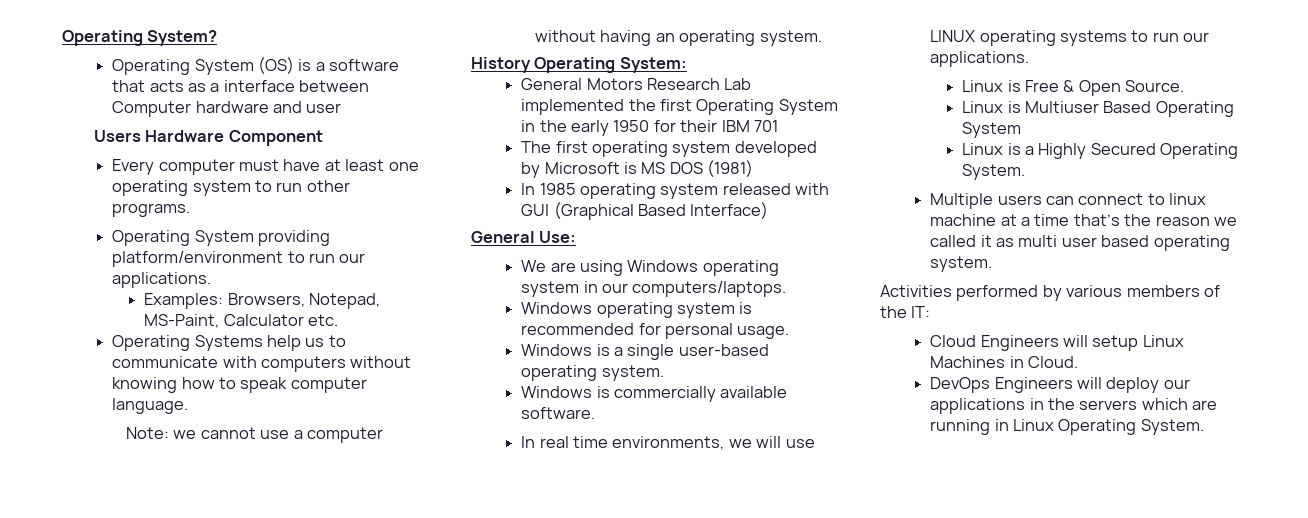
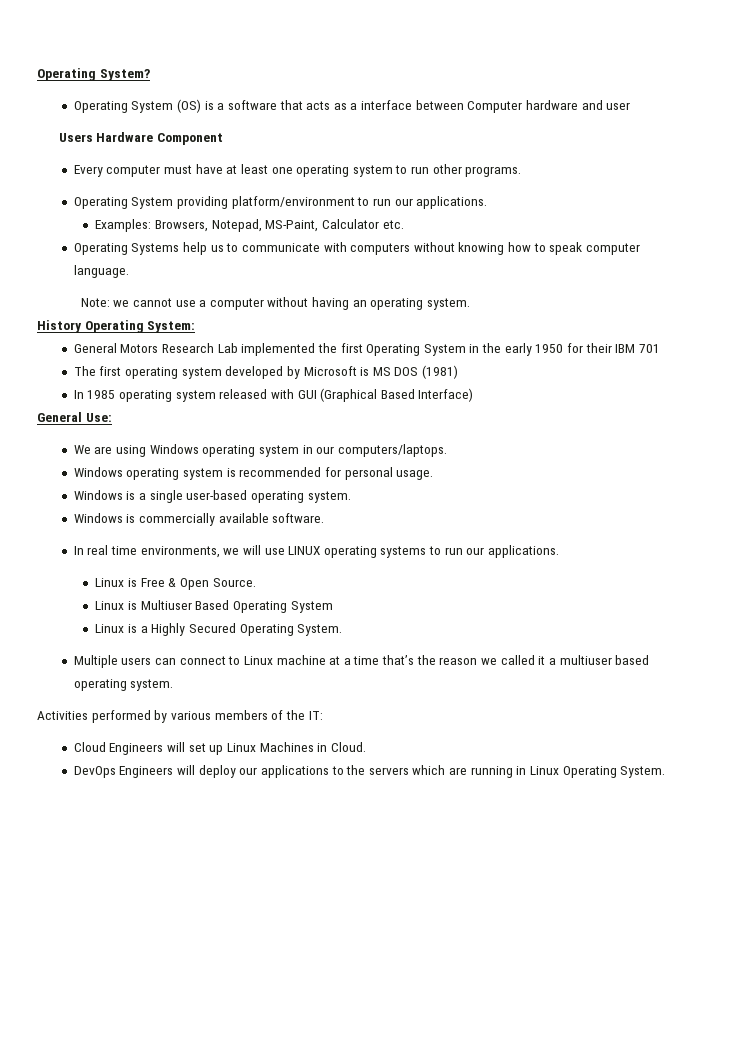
[1169,193,1207,205] linux -> [243,656,273,665] Linux
[996,235,1097,247] as multi user -> [548,655,612,665] a multiuser
[1092,335,1139,351] setup -> [188,743,224,755] set up
[1029,398,1044,410] in -> [331,766,344,775] to

